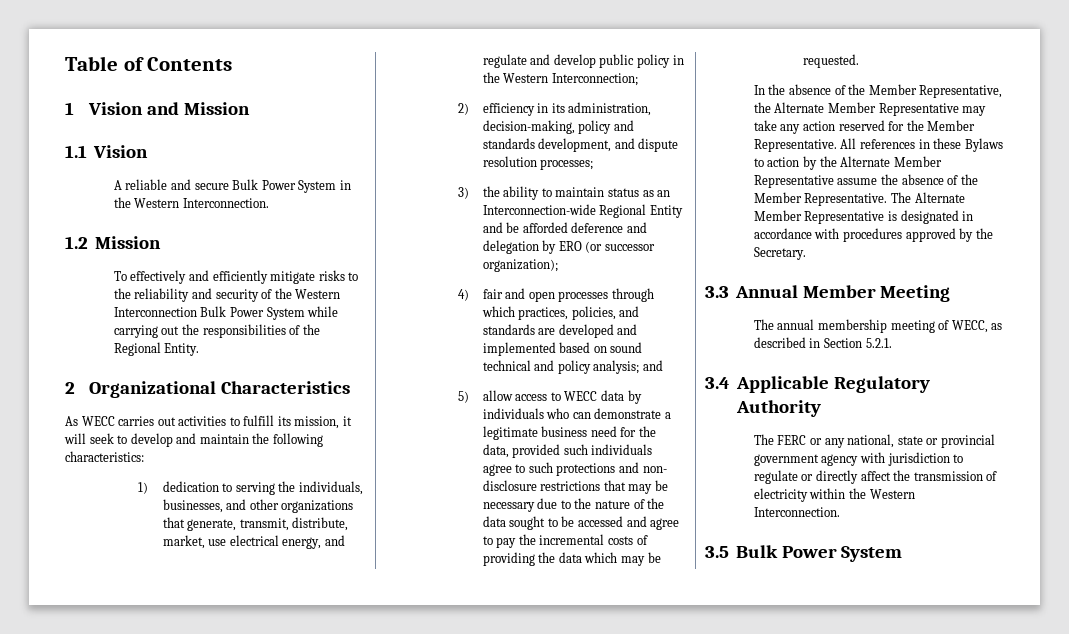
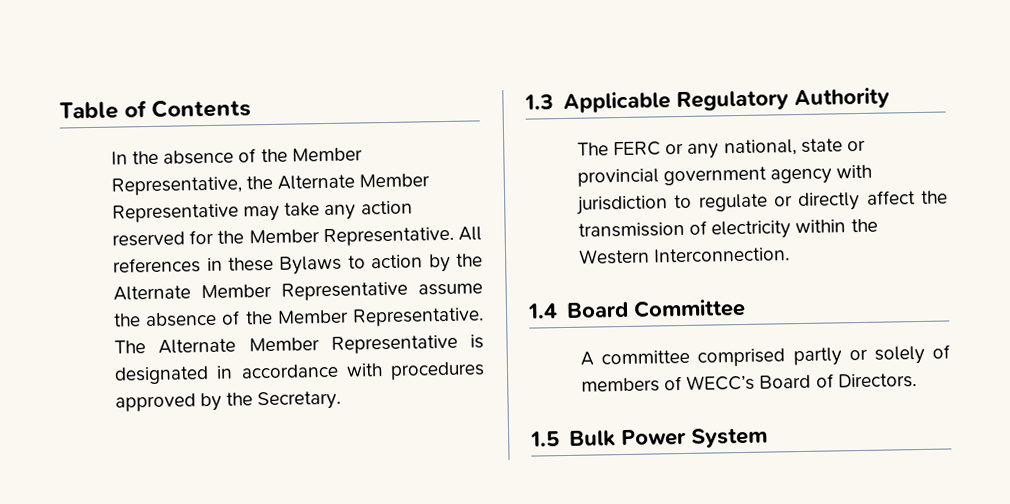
[65,102,251,115] [65,145,148,158] [113,179,351,193] [113,197,269,208] [65,236,161,249] [113,270,359,284] [113,288,341,302] [113,306,339,320] [113,324,320,338] [113,342,200,356] [65,381,351,398] [65,415,352,429] [64,433,323,447] [65,451,144,462] [138,481,363,495] [162,499,354,513] [162,517,349,531] [162,535,345,549] [482,54,684,68] [482,72,638,86] [458,102,652,116] [482,120,634,134] [482,138,679,152] [482,156,594,170] [458,186,671,200] [482,204,683,218] [482,222,647,233] [482,240,655,254] [482,259,558,272] [458,288,654,302] [481,306,640,320] [482,324,638,338] [482,342,643,356] [482,360,663,374] [458,390,642,404] [482,408,671,419] [482,426,656,440] [482,444,653,458] [482,462,667,476] [482,480,668,494] [482,498,665,512] [482,516,680,530] [482,534,648,548] [482,552,661,566] [802,54,859,68] // 1 Vision and Mission // 1.1 Vision // A reliable and secure Bulk Power System in the Western Interconnection. // 1.2 Mission // To effectively and efficiently mitigate risks to the reliability and security of the Western Interconnection Bulk Power System while carrying out the responsibilities of the Regional Entity. // 2 Organizational Characteristics // As WECC carries out activities to fulfill its mission, it will seek to develop and maintain the following characteristics: // 1) dedication to serving the individuals, businesses, and other organizations that generate, transmit, distribute, market, use electrical energy, and regulate and develop public policy in the Western Interconnection; // 2) efficiency in its administration, decision-making, policy and standards development, and dispute resolution processes; // 3) the ability to maintain status as an Interconnection-wide Regional Entity and be afforded deference and delegation by ERO (or successor organization); // 4) fair and open processes through which practices, policies, and standards are developed and implemented based on sound technical and policy analysis; and // 5) allow access to WECC data by individuals who can demonstrate a legitimate business need for the data, provided such individuals agree to such protections and non- disclosure restrictions that may be necessary due to the nature of the data sought to be accessed and agree to pay the incremental costs of providing the data which may be requested. -> (252, 108) none
[705,285,951,302] [753,319,1003,333] [753,337,892,348] [705,377,730,389] 3.3 Annual Member Meeting // The annual membership meeting of WECC, as described in Section 5.2.1. // 3.4 -> [524,94,554,110] 1.3
[705,546,729,558] 3.5 -> [527,298,746,319] [580,344,951,367] [581,373,917,393] [530,431,560,447] 1.4 Board Committee // A committee comprised partly or solely of members of WECC’s Board of Directors. // 1.5

